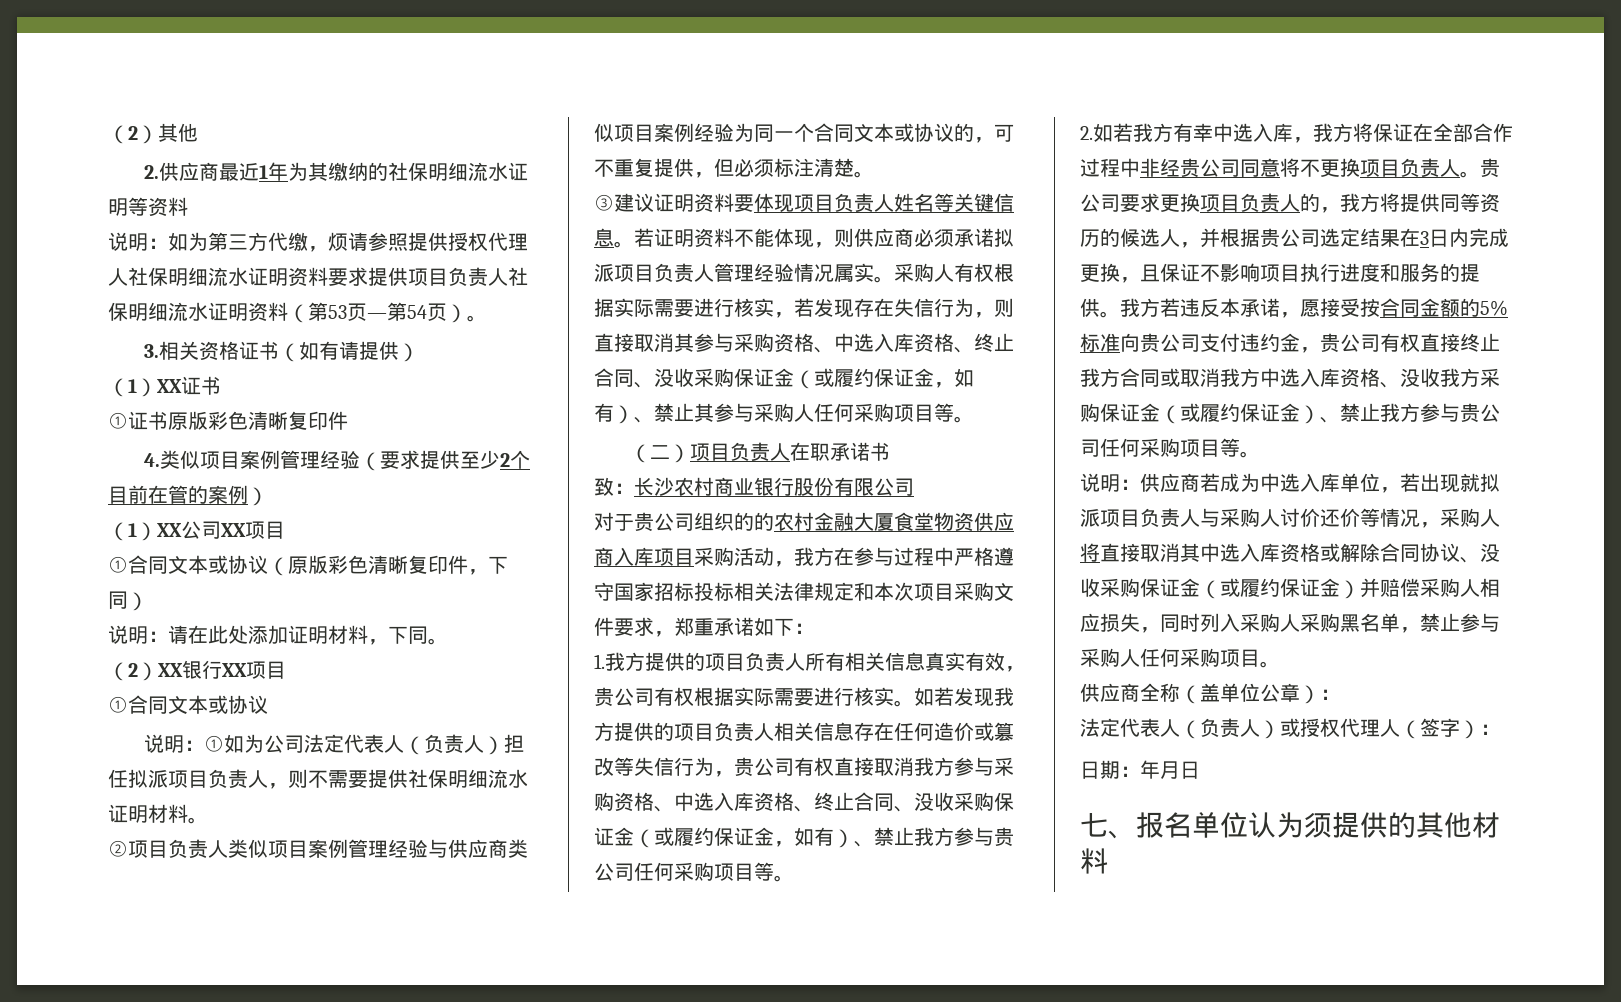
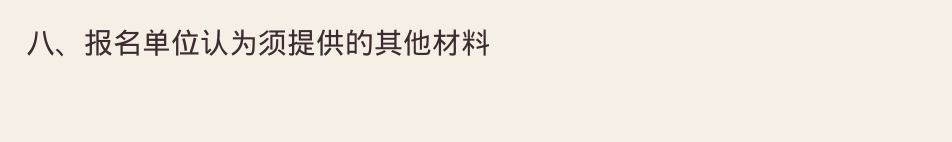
[108,123,198,144] [144,162,529,181] [108,197,188,217] [108,232,528,252] [108,267,528,287] [108,302,487,323] [144,341,420,362] [108,376,221,397] [108,411,348,430] [144,450,531,471] [108,485,268,506] [108,521,285,541] [108,555,508,576] [108,591,148,611] [108,625,448,645] [108,660,286,681] [108,695,268,714] [144,734,525,755] [108,769,528,789] [108,804,208,824] [108,839,528,859] [594,123,1014,143] [594,158,874,178] [594,193,1014,213] [594,228,1014,248] [594,263,1014,283] [594,298,1014,318] [594,333,1014,353] [594,368,974,389] [594,403,974,424] [630,442,891,463] [594,477,914,496] [594,512,1014,532] [594,547,1014,567] [594,582,1014,601] [594,617,814,637] [594,652,1025,672] [594,687,1014,707] [594,722,1014,742] [594,757,1014,777] [594,792,1014,812] [594,827,1014,848] [594,862,794,882] [1080,123,1513,143] [1080,158,1500,178] [1080,193,1500,213] [1080,228,1509,248] [1080,263,1480,283] [1080,298,1508,318] [1080,333,1500,353] [1080,368,1500,388] [1080,403,1500,424] [1080,438,1260,458] [1080,473,1500,493] [1080,508,1500,528] [1080,543,1500,563] [1080,578,1500,599] [1080,613,1500,633] [1080,648,1280,668] [1080,683,1340,704] [1080,718,1500,739] [1080,760,1200,779] [1080,813,1108,837] （2）其他 // 2.供应商最近1年为其缴纳的社保明细流水证明等资料 // 说明：如为第三方代缴，烦请参照提供授权代理人社保明细流水证明资料要求提供项目负责人社保明细流水证明资料（第53页—第54页）。 // 3.相关资格证书（如有请提供） // （1）XX证书 // ①证书原版彩色清晰复印件 // 4.类似项目案例管理经验（要求提供至少2个目前在管的案例） // （1）XX公司XX项目 // ①合同文本或协议（原版彩色清晰复印件，下同） // 说明：请在此处添加证明材料，下同。 // （2）XX银行XX项目 // ①合同文本或协议 // 说明：①如为公司法定代表人（负责人）担任拟派项目负责人，则不需要提供社保明细流水证明材料。 // ②项目负责人类似项目案例管理经验与供应商类似项目案例经验为同一个合同文本或协议的，可不重复提供，但必须标注清楚。 // ③建议证明资料要体现项目负责人姓名等关键信息。若证明资料不能体现，则供应商必须承诺拟派项目负责人管理经验情况属实。采购人有权根据实际需要进行核实，若发现存在失信行为，则直接取消其参与采购资格、中选入库资格、终止合同、没收采购保证金（或履约保证金，如有）、禁止其参与采购人任何采购项目等。 // （二）项目负责人在职承诺书 // 致：长沙农村商业银行股份有限公司 // 对于贵公司组织的的农村金融大厦食堂物资供应商入库项目采购活动，我方在参与过程中严格遵守国家招标投标相关法律规定和本次项目采购文件要求，郑重承诺如下： // 1.我方提供的项目负责人所有相关信息真实有效，贵公司有权根据实际需要进行核实。如若发现我方提供的项目负责人相关信息存在任何造价或篡改等失信行为，贵公司有权直接取消我方参与采购资格、中选入库资格、终止合同、没收采购保证金（或履约保证金，如有）、禁止我方参与贵公司任何采购项目等。 // 2.如若我方有幸中选入库，我方将保证在全部合作过程中非经贵公司同意将不更换项目负责人。贵公司要求更换项目负责人的，我方将提供同等资历的候选人，并根据贵公司选定结果在3日内完成更换，且保证不影响项目执行进度和服务的提供。我方若违反本承诺，愿接受按合同金额的5%标准向贵公司支付违约金，贵公司有权直接终止我方合同或取消我方中选入库资格、没收我方采购保证金（或履约保证金）、禁止我方参与贵公司任何采购项目等。 // 说明：供应商若成为中选入库单位，若出现就拟派项目负责人与采购人讨价还价等情况，采购人将直接取消其中选入库资格或解除合同协议、没收采购保证金（或履约保证金）并赔偿采购人相应损失，同时列入采购人采购黑名单，禁止参与采购人任何采购项目。 // 供应商全称（盖单位公章）： // 法定代表人（负责人）或授权代理人（签字）： // 日期：年月日 // 七 -> [26,30,55,56] 八

